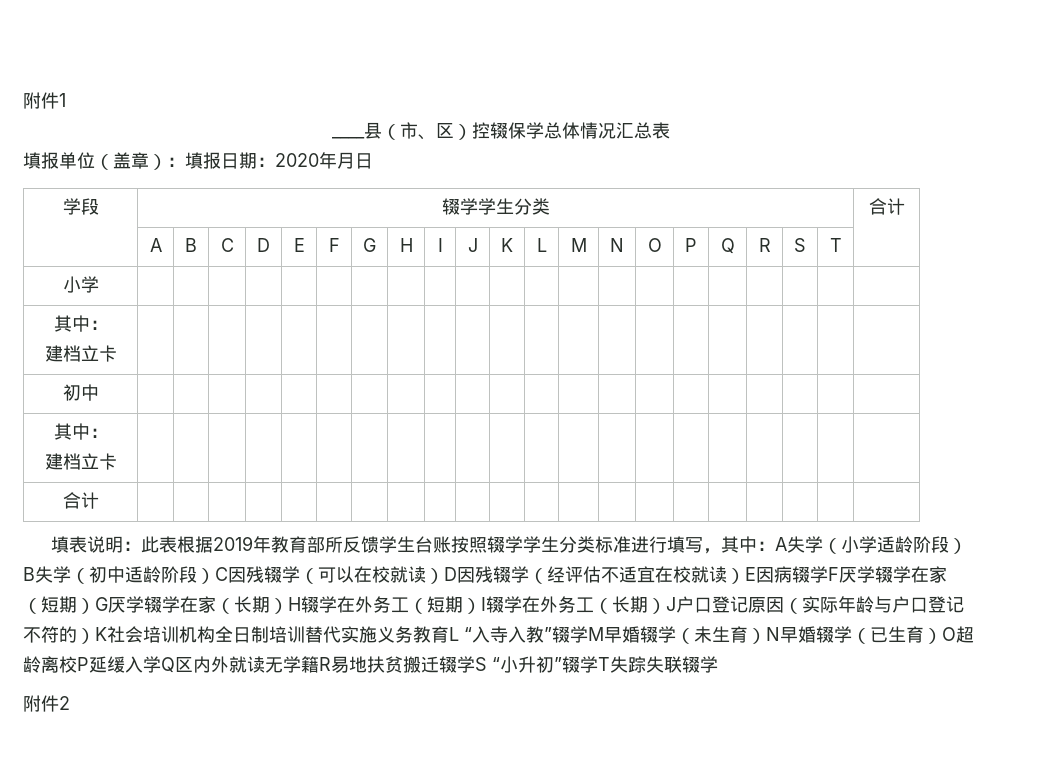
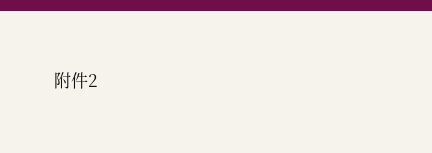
[23,92,66,109] [331,122,670,140] [23,152,373,170] [62,198,99,215] [441,198,550,215] [868,198,905,215] [149,238,162,252] [185,238,197,252] [220,238,234,252] [257,238,270,252] [293,238,305,252] [328,238,340,252] [363,238,376,252] [399,238,413,252] [437,238,443,252] [467,238,478,252] [501,238,513,252] [536,238,547,252] [570,238,587,252] [610,238,624,252] [647,238,662,252] [685,238,697,252] [720,238,735,254] [758,238,771,252] [794,238,806,252] [829,238,842,252] [62,276,99,293] [53,315,108,332] [44,345,117,362] [62,384,99,401] [53,423,108,440] [44,453,117,470] [62,492,99,509] [50,536,967,554] [23,566,947,584] [23,596,964,614] [23,626,974,644] [23,656,718,673] [23,695,59,712] 附件1 // ____县（市、区）控辍保学总体情况汇总表 // 填报单位（盖章）：填报日期：2020年月日 // 学段 | 辍学学生分类 | 合计 // | A | B | C | D | E | F | G | H | I | J | K | L | M | N | O | P | Q | R | S | T | // 小学 | | | | | | | | | | | | | | | | | | | | | // 其中： // 建档立卡 | | | | | | | | | | | | | | | | | | | | | // 初中 | | | | | | | | | | | | | | | | | | | | | // 其中： // 建档立卡 | | | | | | | | | | | | | | | | | | | | | // 合计 | | | | | | | | | | | | | | | | | | | | | // 填表说明：此表根据2019年教育部所反馈学生台账按照辍学学生分类标准进行填写，其中：A失学（小学适龄阶段）B失学（初中适龄阶段）C因残辍学（可以在校就读）D因残辍学（经评估不适宜在校就读）E因病辍学F厌学辍学在家（短期）G厌学辍学在家（长期）H辍学在外务工（短期）I辍学在外务工（长期）J户口登记原因（实际年龄与户口登记不符的）K社会培训机构全日制培训替代实施义务教育L “入寺入教”辍学M早婚辍学（未生育）N早婚辍学（已生育）O超龄离校P延缓入学Q区内外就读无学籍R易地扶贫搬迁辍学S “小升初”辍学T失踪失联辍学 // 附件 -> [54,72,88,89] 附件

